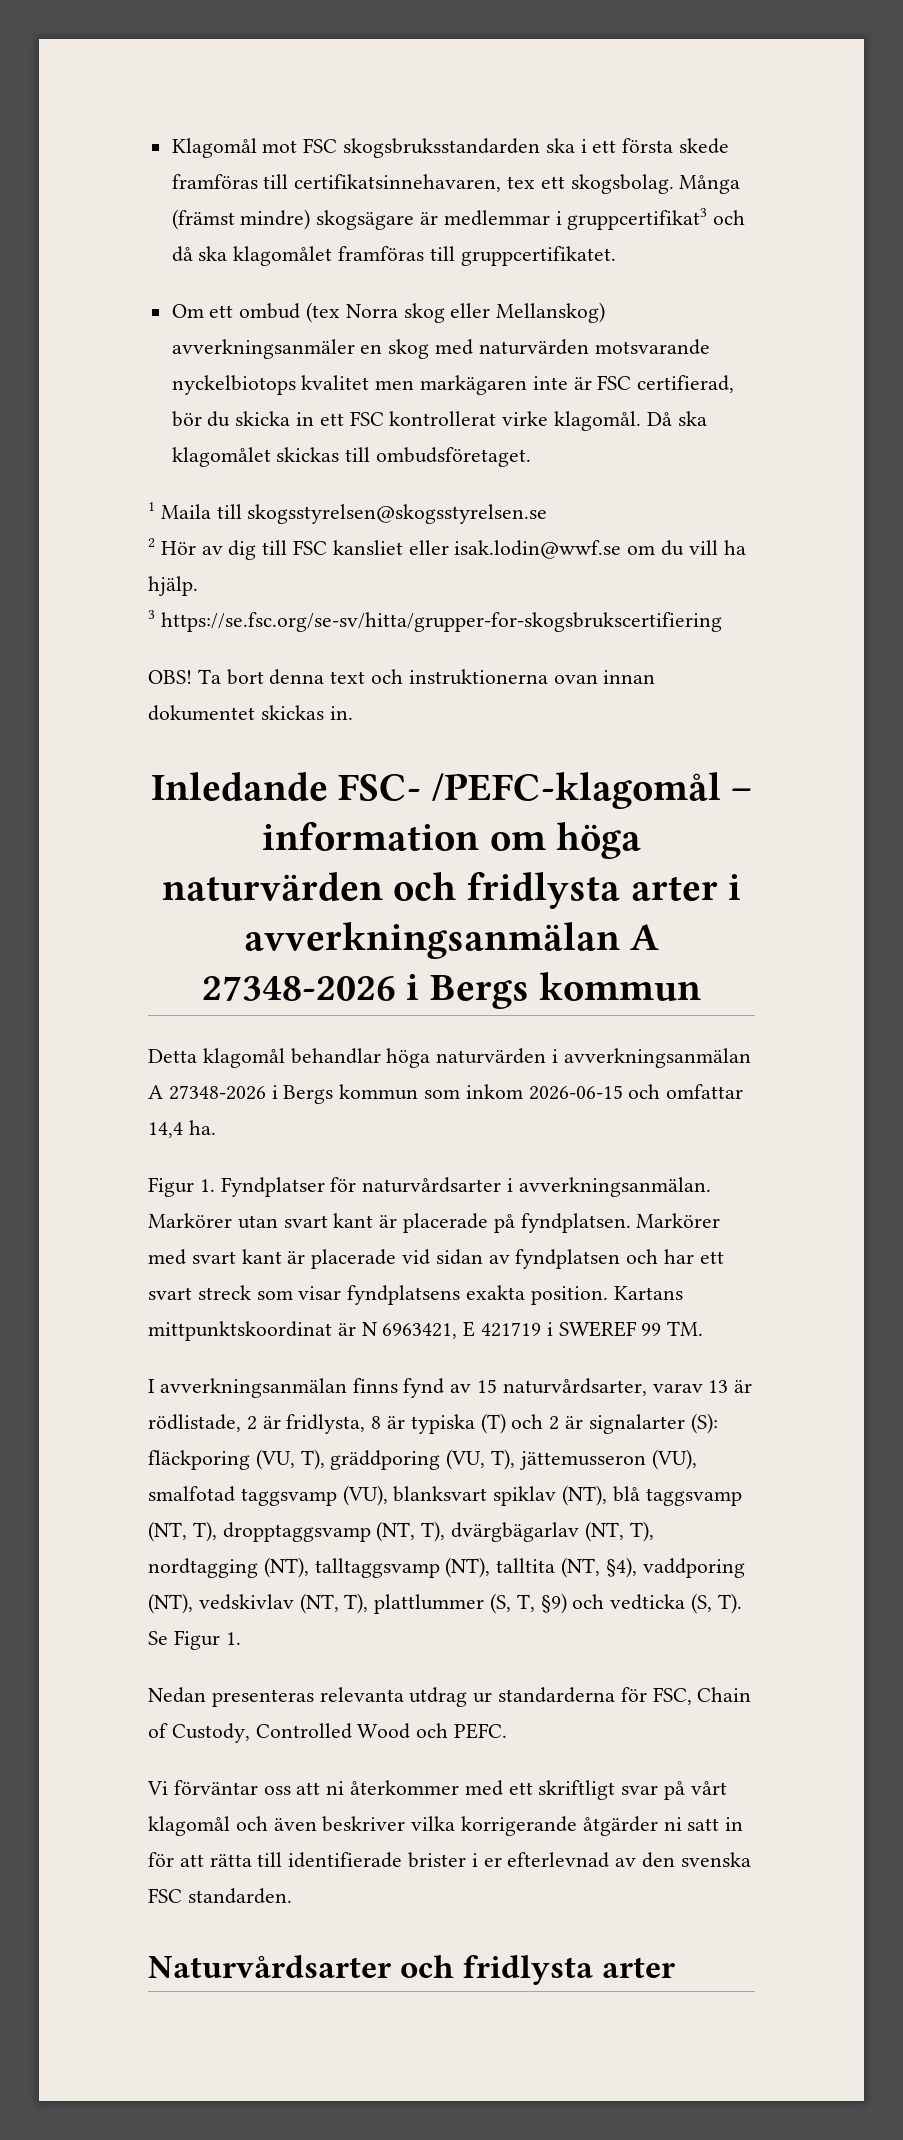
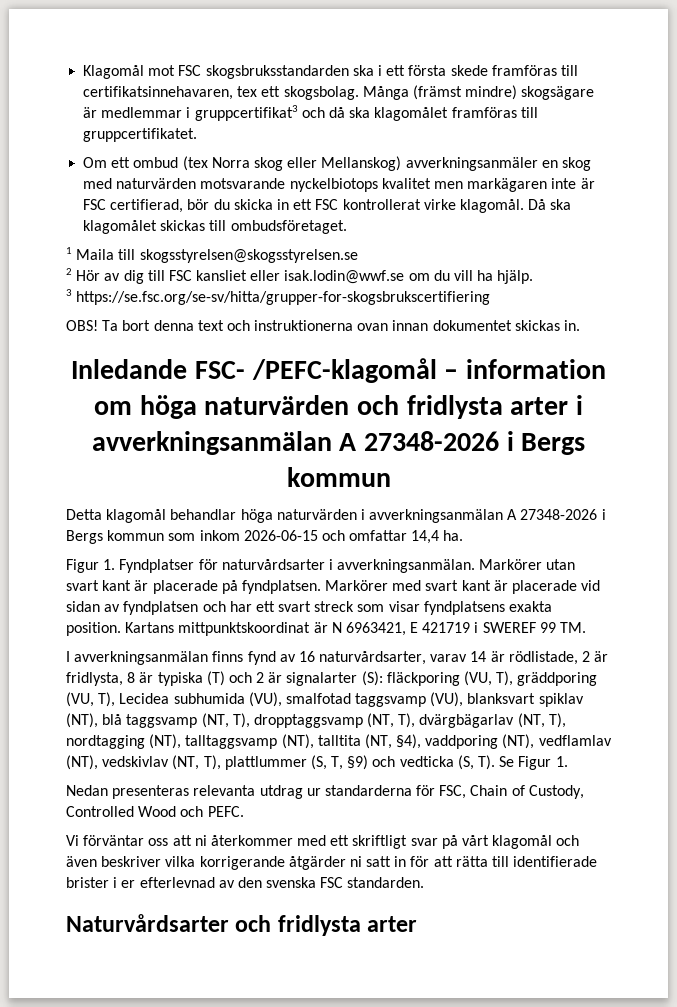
[477,1379,498,1393] 15 -> [298,651,315,662] 16
[708,1380,729,1393] 13 -> [470,651,487,662] 14
[518,1451,646,1470] jättemusseron -> [119,693,245,704] Lecidea subhumida
(193, 1603) none -> [538,735,612,746] [66,755,98,770] vedflamlav (NT),

